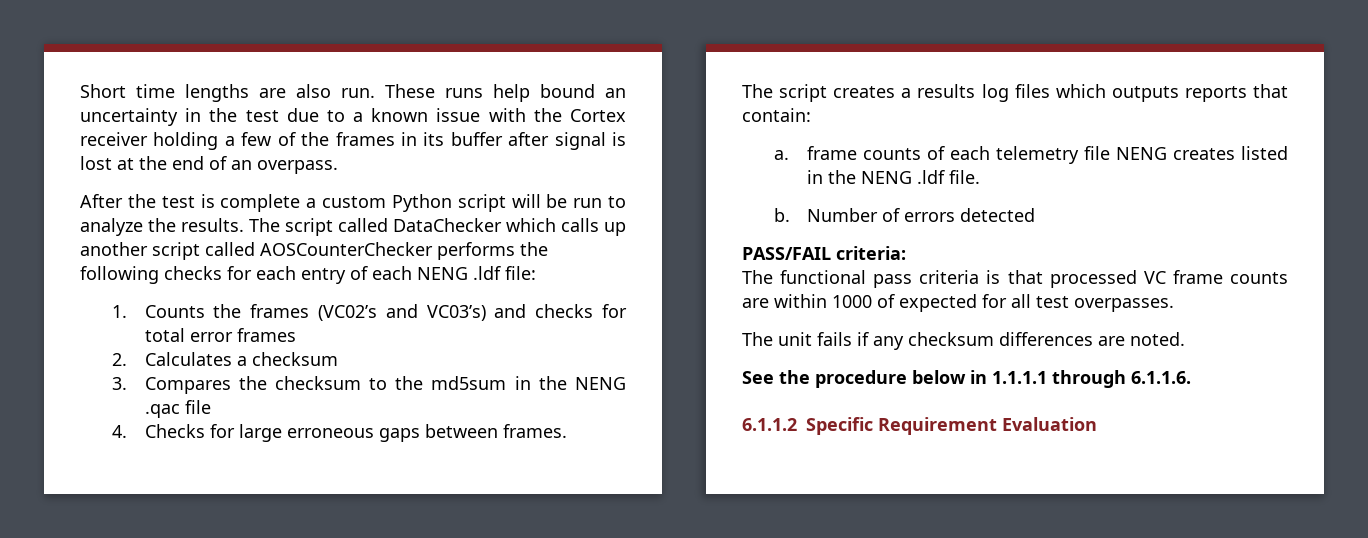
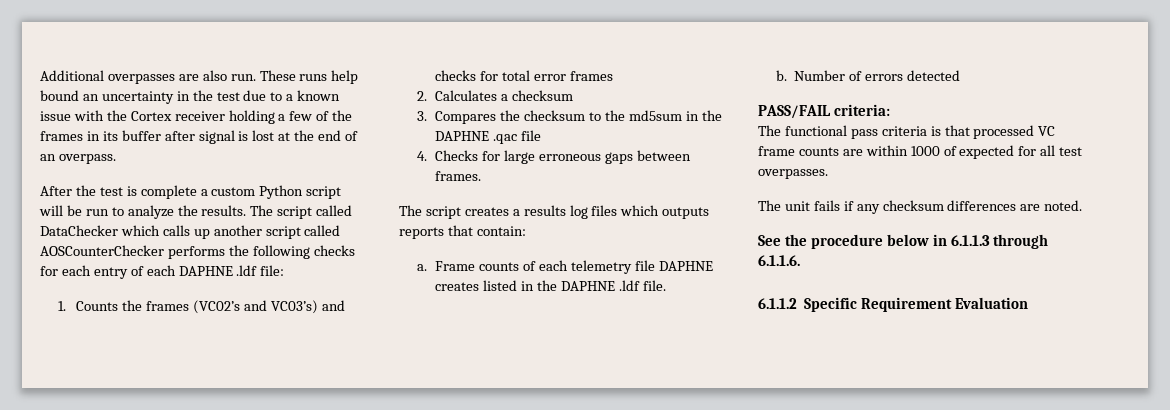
[80,84,249,102] Short time lengths -> [40,70,175,84] Additional overpasses
[417,267,468,280] NENG -> [178,266,233,276] DAPHNE
[574,377,626,390] NENG -> [435,131,490,141] DAPHNE
[806,146,857,160] frame -> [435,261,476,271] Frame
[1115,147,1167,160] NENG -> [658,261,713,271] DAPHNE
[860,171,912,184] NENG -> [561,281,616,291] DAPHNE
[992,371,1047,384] 1.1.1.1 -> [950,235,990,246] 6.1.1.3

